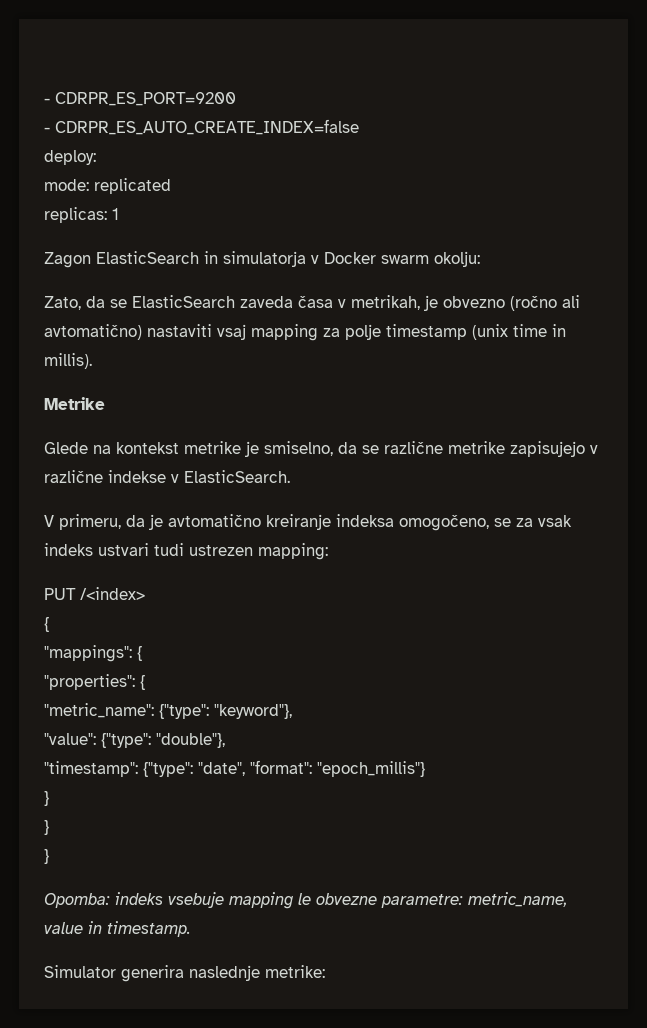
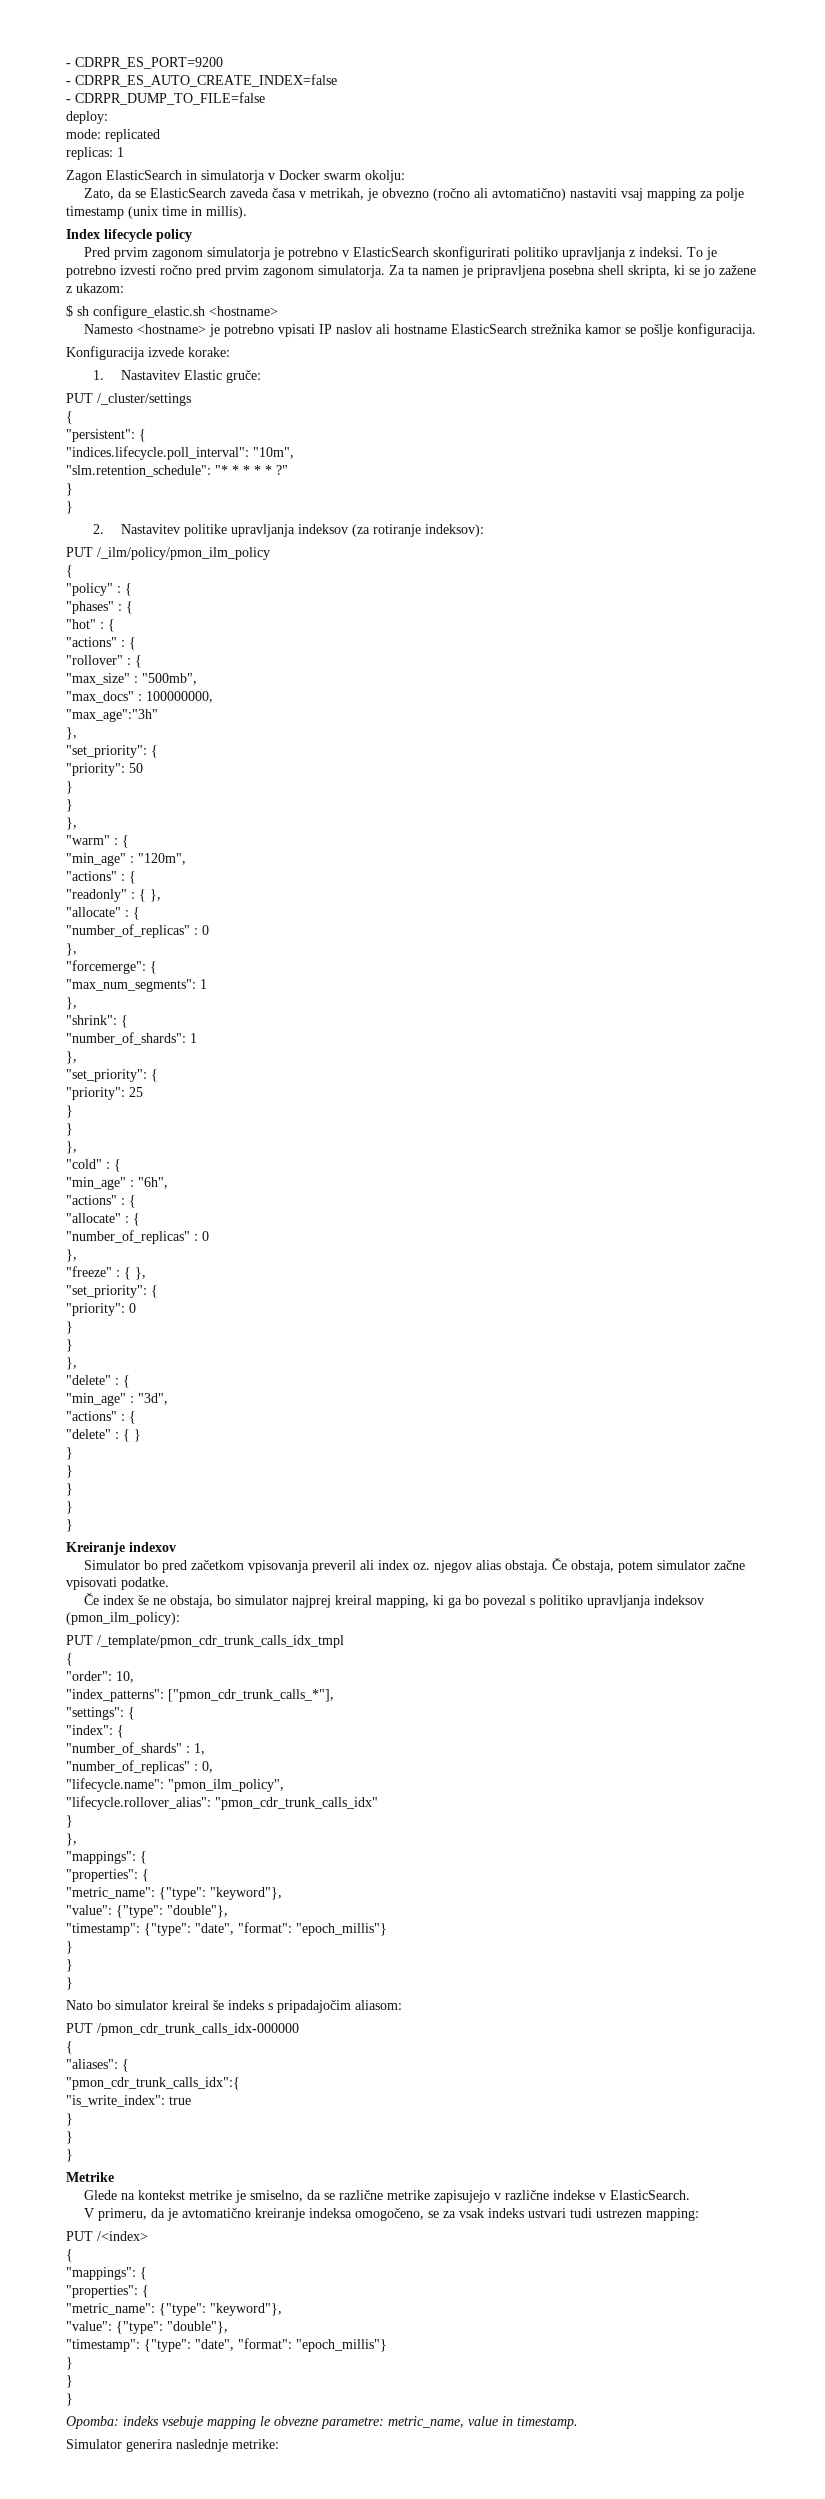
(359, 127) none -> [66,92,265,105] // - CDRPR_DUMP_TO_FILE=false
(92, 361) none -> [66,229,192,242] [84,246,718,260] [66,265,756,278] [66,283,124,293] [66,305,278,319] [84,323,757,337] [66,346,230,360] [93,370,261,383] [66,393,191,406] [66,411,73,424] [66,429,146,442] [66,446,294,460] [66,465,288,477] [66,483,73,496] [66,501,73,514] [93,524,484,537] [66,547,270,560] [66,565,73,578] [66,583,132,596] [66,601,133,614] [66,619,115,632] [66,637,136,650] [66,655,142,668] [66,673,197,685] [66,691,213,703] [66,709,158,722] [66,727,77,740] [66,745,158,758] [66,763,143,776] [66,781,73,794] [66,799,73,812] [66,817,77,830] [66,835,129,848] [66,853,186,866] [66,871,136,884] [66,889,161,902] [66,907,140,920] [66,924,209,938] [66,943,77,956] [66,960,157,974] [66,979,207,992] [66,997,77,1010] [66,1015,128,1028] [66,1032,197,1045] [66,1051,77,1064] [66,1069,158,1082] [66,1087,143,1100] [66,1105,73,1118] [66,1123,73,1136] [66,1141,77,1154] [66,1159,121,1172] [66,1177,168,1190] [66,1195,136,1208] [66,1213,140,1226] [66,1230,209,1244] [66,1249,77,1262] [66,1266,146,1280] [66,1285,158,1298] [66,1303,136,1316] [66,1321,73,1334] [66,1339,73,1352] [66,1357,77,1370] [66,1375,130,1388] [66,1393,168,1406] [66,1411,136,1424] [66,1429,141,1442] [66,1447,73,1460] [66,1465,73,1478] [66,1483,73,1496] [66,1501,73,1514] [66,1519,73,1532] [66,1542,176,1555] [84,1558,746,1573] [66,1577,169,1590] [84,1593,705,1608] [66,1612,180,1625] [66,1635,344,1648] [66,1653,73,1666] [66,1671,134,1683] [66,1689,334,1702] [66,1707,135,1720] [66,1725,124,1738] [66,1742,205,1755] [66,1760,213,1774] [66,1778,284,1792] [66,1796,378,1810] [66,1815,73,1828] [66,1833,77,1846] [66,1851,147,1864] [66,1869,149,1882] [66,1887,282,1900] [66,1905,228,1918] [66,1922,387,1936] [66,1941,73,1954] [66,1959,73,1972] [66,1977,73,1990] [66,2000,402,2013] [66,2023,299,2036] [66,2041,73,2054] [66,2059,129,2072] [66,2077,240,2090] [66,2095,191,2107] [66,2113,73,2126] [66,2131,73,2144] [66,2149,73,2162] // Index lifecycle policy // Pred prvim zagonom simulatorja je potrebno v ElasticSearch skonfigurirati politiko upravljanja z indeksi. To je potrebno izvesti ročno pred prvim zagonom simulatorja. Za ta namen je pripravljena posebna shell skripta, ki se jo zažene z ukazom: // $ sh configure_elastic.sh <hostname> // Namesto <hostname> je potrebno vpisati IP naslov ali hostname ElasticSearch strežnika kamor se pošlje konfiguracija. // Konfiguracija izvede korake: // 1. Nastavitev Elastic gruče: // PUT /_cluster/settings // { // "persistent": { // "indices.lifecycle.poll_interval": "10m", // "slm.retention_schedule": "* * * * * ?" // } // } // 2. Nastavitev politike upravljanja indeksov (za rotiranje indeksov): // PUT /_ilm/policy/pmon_ilm_policy // { // "policy" : { // "phases" : { // "hot" : { // "actions" : { // "rollover" : { // "max_size" : "500mb", // "max_docs" : 100000000, // "max_age":"3h" // }, // "set_priority": { // "priority": 50 // } // } // }, // "warm" : { // "min_age" : "120m", // "actions" : { // "readonly" : { }, // "allocate" : { // "number_of_replicas" : 0 // }, // "forcemerge": { // "max_num_segments": 1 // }, // "shrink": { // "number_of_shards": 1 // }, // "set_priority": { // "priority": 25 // } // } // }, // "cold" : { // "min_age" : "6h", // "actions" : { // "allocate" : { // "number_of_replicas" : 0 // }, // "freeze" : { }, // "set_priority": { // "priority": 0 // } // } // }, // "delete" : { // "min_age" : "3d", // "actions" : { // "delete" : { } // } // } // } // } // } // Kreiranje indexov // Simulator bo pred začetkom vpisovanja preveril ali index oz. njegov alias obstaja. Če obstaja, potem simulator začne vpisovati podatke. // Če index še ne obstaja, bo simulator najprej kreiral mapping, ki ga bo povezal s politiko upravljanja indeksov (pmon_ilm_policy): // PUT /_template/pmon_cdr_trunk_calls_idx_tmpl // { // "order": 10, // "index_patterns": ["pmon_cdr_trunk_calls_*"], // "settings": { // "index": { // "number_of_shards" : 1, // "number_of_replicas" : 0, // "lifecycle.name": "pmon_ilm_policy", // "lifecycle.rollover_alias": "pmon_cdr_trunk_calls_idx" // } // }, // "mappings": { // "properties": { // "metric_name": {"type": "keyword"}, // "value": {"type": "double"}, // "timestamp": {"type": "date", "format": "epoch_millis"} // } // } // } // Nato bo simulator kreiral še indeks s pripadajočim aliasom: // PUT /pmon_cdr_trunk_calls_idx-000000 // { // "aliases": { // "pmon_cdr_trunk_calls_idx":{ // "is_write_index": true // } // } // }

